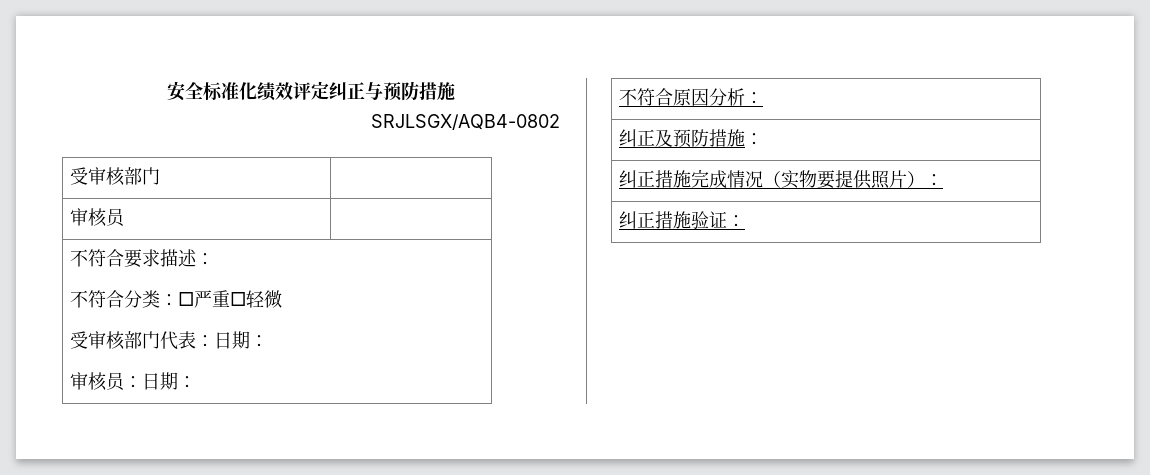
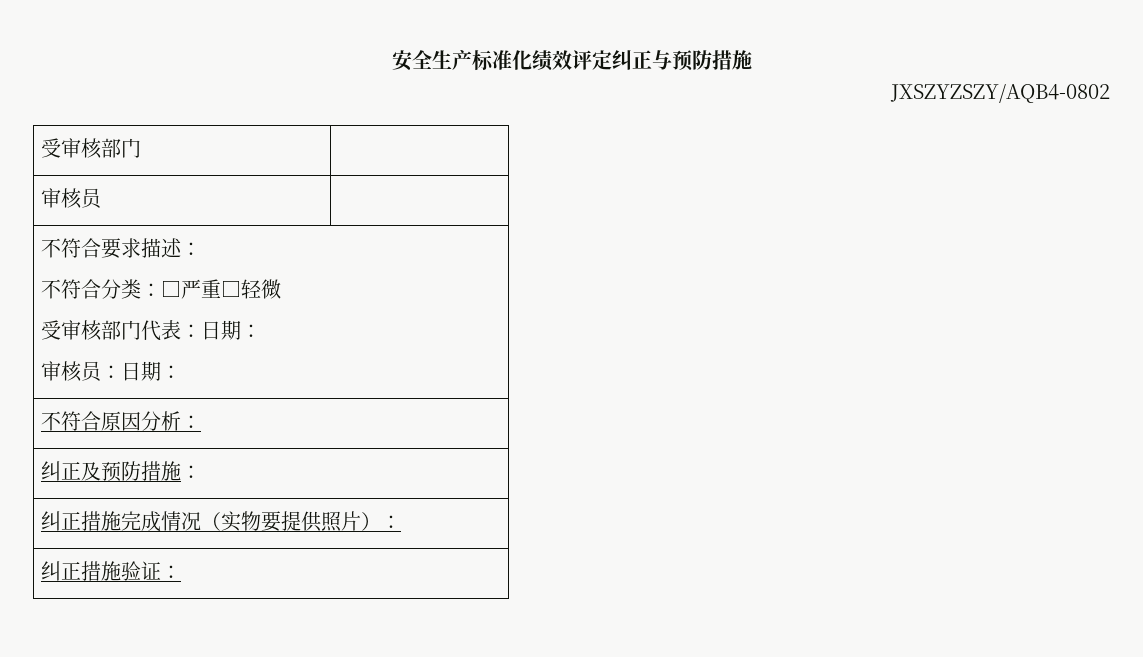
(203, 90) none -> [431,50,472,70] 生产
[371,114,560,130] SRJLSGX/AQB4-0802 -> [890,84,1110,103] JXSZYZSZY/AQB4-0802

